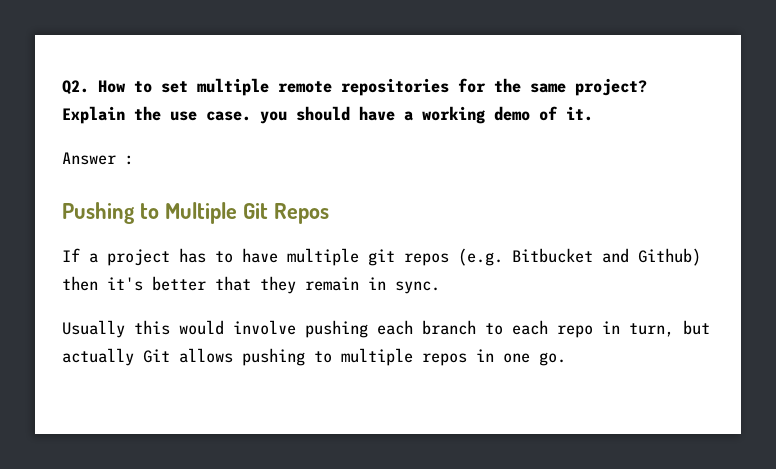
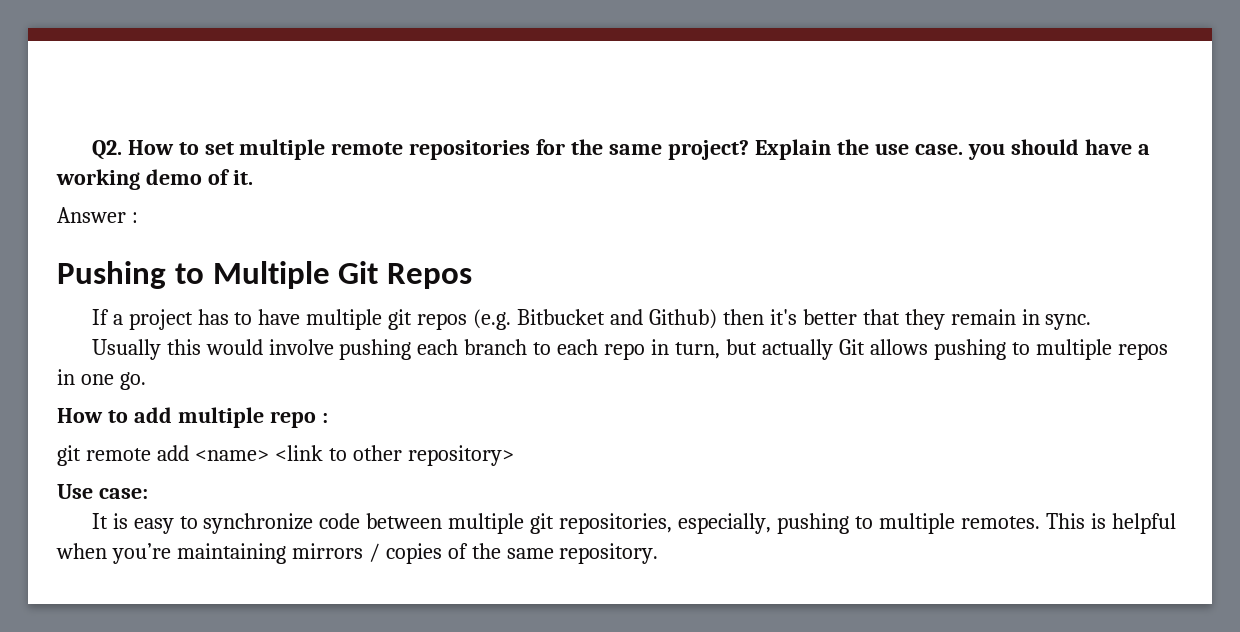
(566, 359) none -> [57,407,328,428] [57,445,514,466] [57,484,148,499] [91,513,1176,534] [56,543,659,564] // How to add multiple repo : // git remote add <name> <link to other repository> // Use case: // It is easy to synchronize code between multiple git repositories, especially, pushing to multiple remotes. This is helpful when you’re maintaining mirrors / copies of the same repository.

